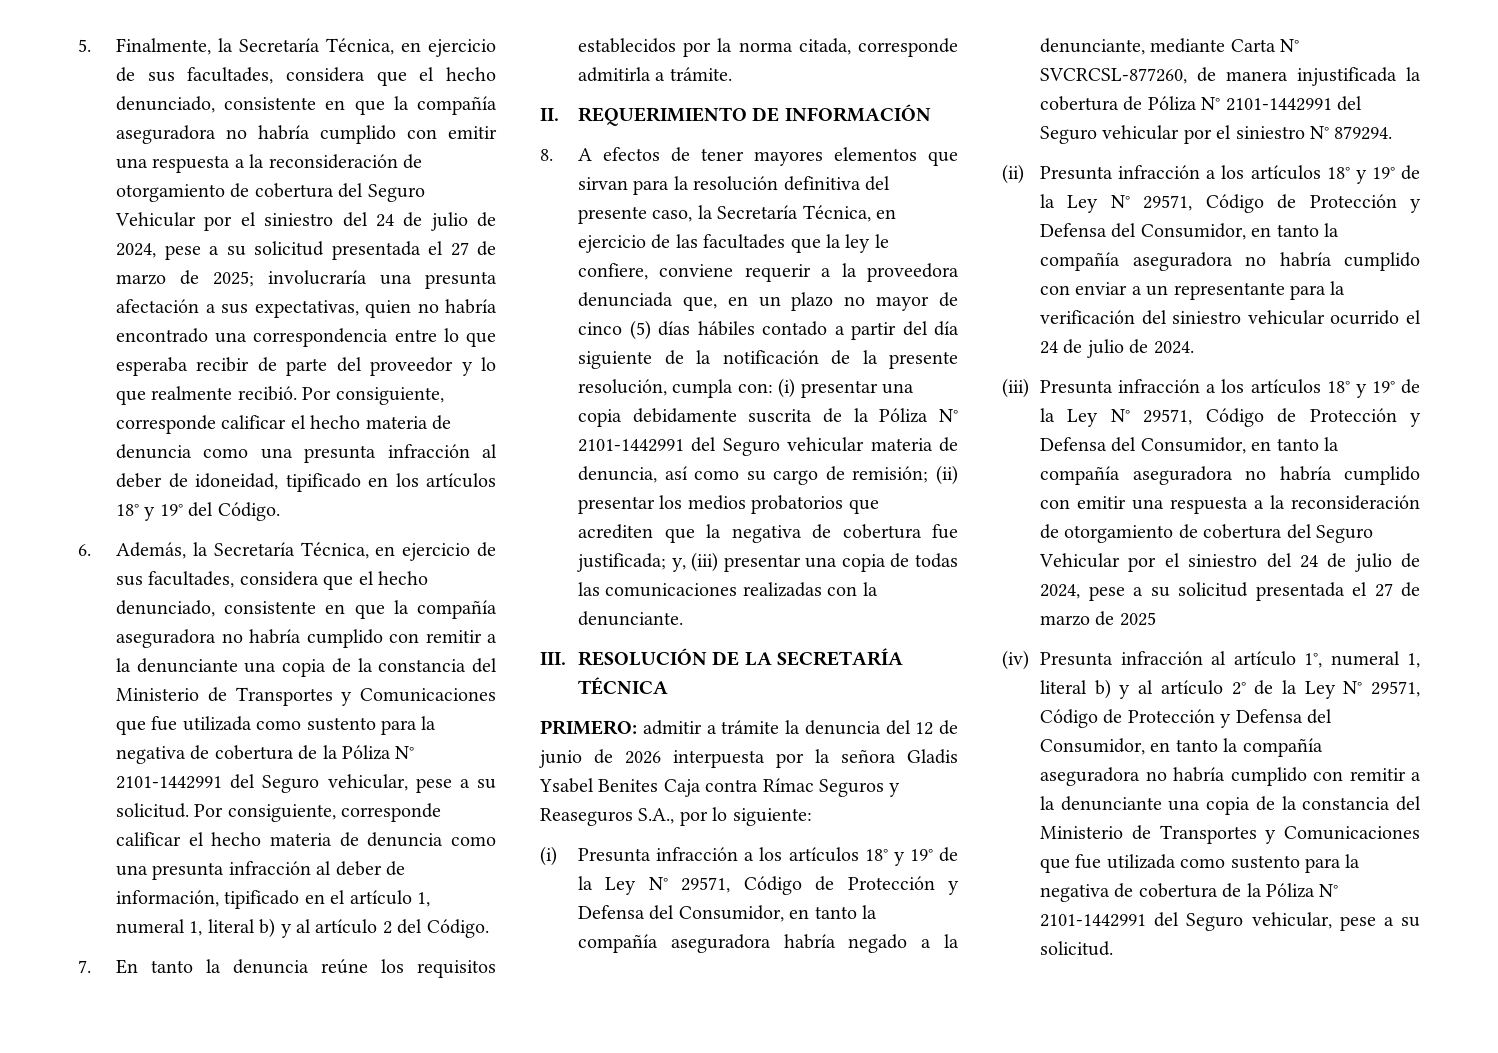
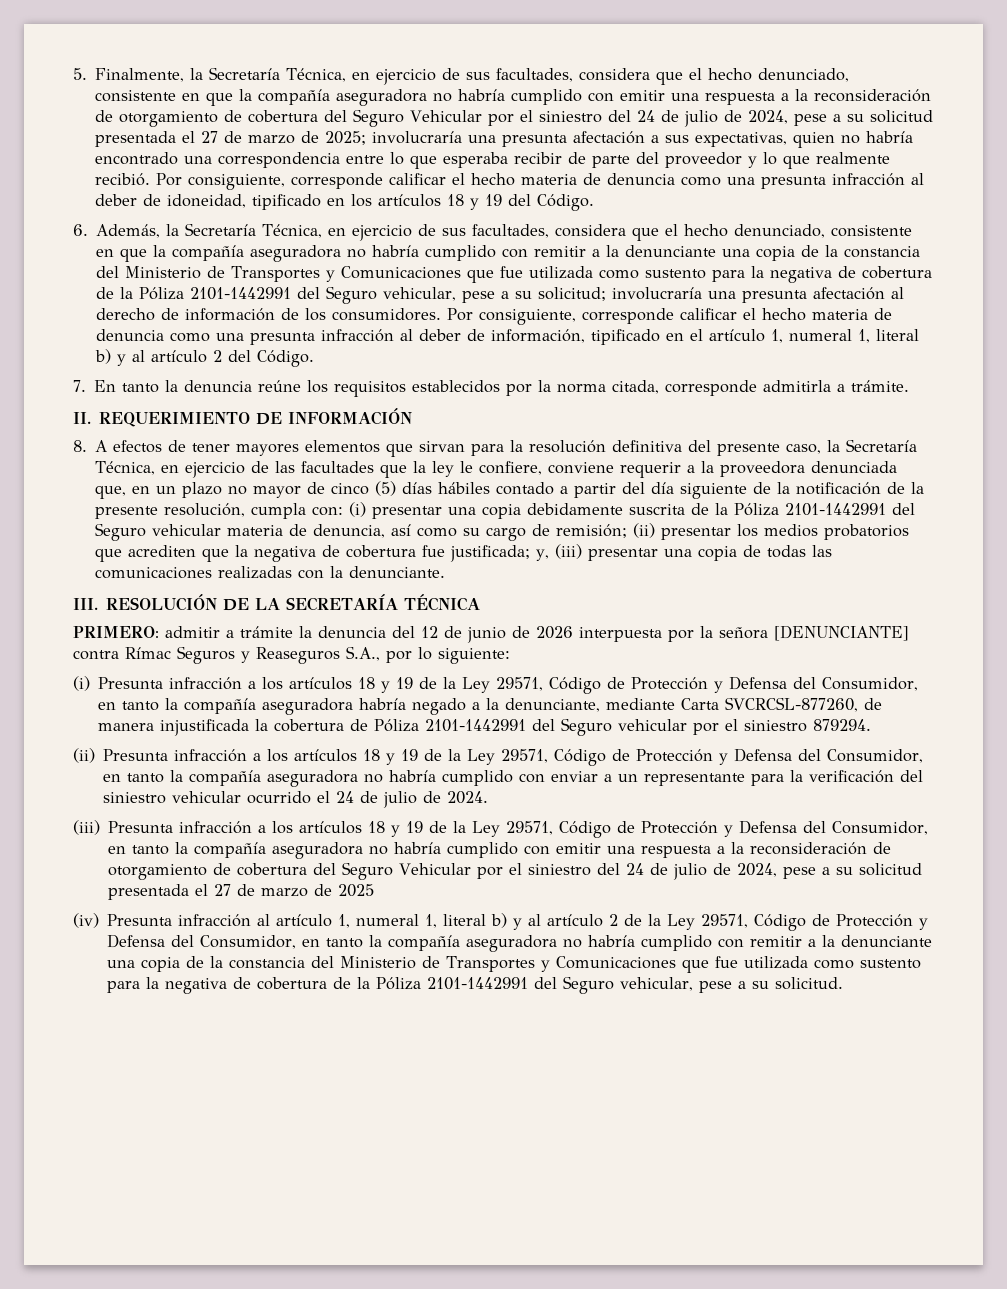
[116,504,183,521] 18° y 19° -> [447,194,503,210] 18 y 19
[395,746,415,759] [116,774,497,793] [116,803,190,818] N° 2101-1442991 del Seguro vehicular, pese a su solicitud. -> [190,286,905,304] [96,308,442,321] 2101-1442991 del Seguro vehicular, pese a su solicitud; involucraría una presunta afectación al derecho de información de los consumidores.
[939,409,958,422] N° -> (780, 509) none
[907,749,958,764] [539,778,701,797] Gladis Ysabel Benites Caja -> [774,625,909,641] [DENUNCIANTE]
[864,847,958,866] [578,876,668,895] 18° y 19° de la Ley N° -> [358,677,491,693] 18 y 19 de la Ley
[1280,39,1300,52] N° -> (720, 704) none
[1201,97,1221,110] N° -> (420, 725) none
[1310,126,1330,139] N° -> (808, 726) none
[1326,165,1420,184] [1040,194,1130,213] 18° y 19° de la Ley N° -> [363,749,496,765] 18 y 19 de la Ley
[1326,379,1420,398] [1040,408,1130,427] 18° y 19° de la Ley N° -> [368,821,501,837] 18 y 19 de la Ley
[1304,651,1420,668] [1040,679,1363,699] 1°, numeral 1, literal b) y al artículo 2° de la Ley N° -> [338,913,696,930] 1, numeral 1, literal b) y al artículo 2 de la Ley
[1319,884,1339,897] N° -> (422, 983) none

